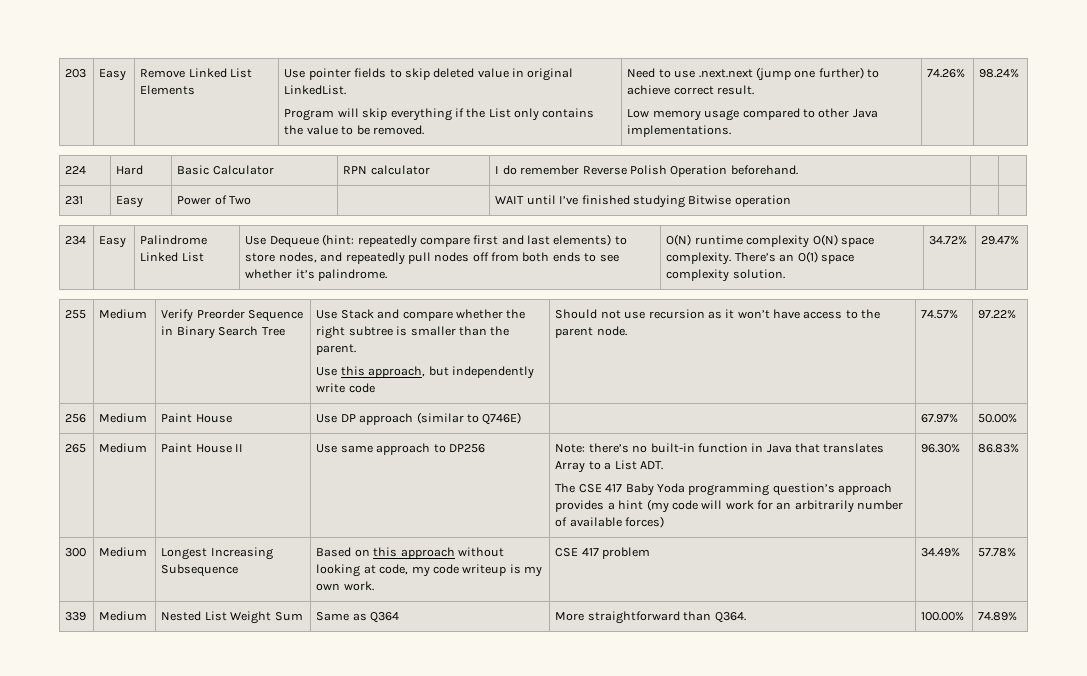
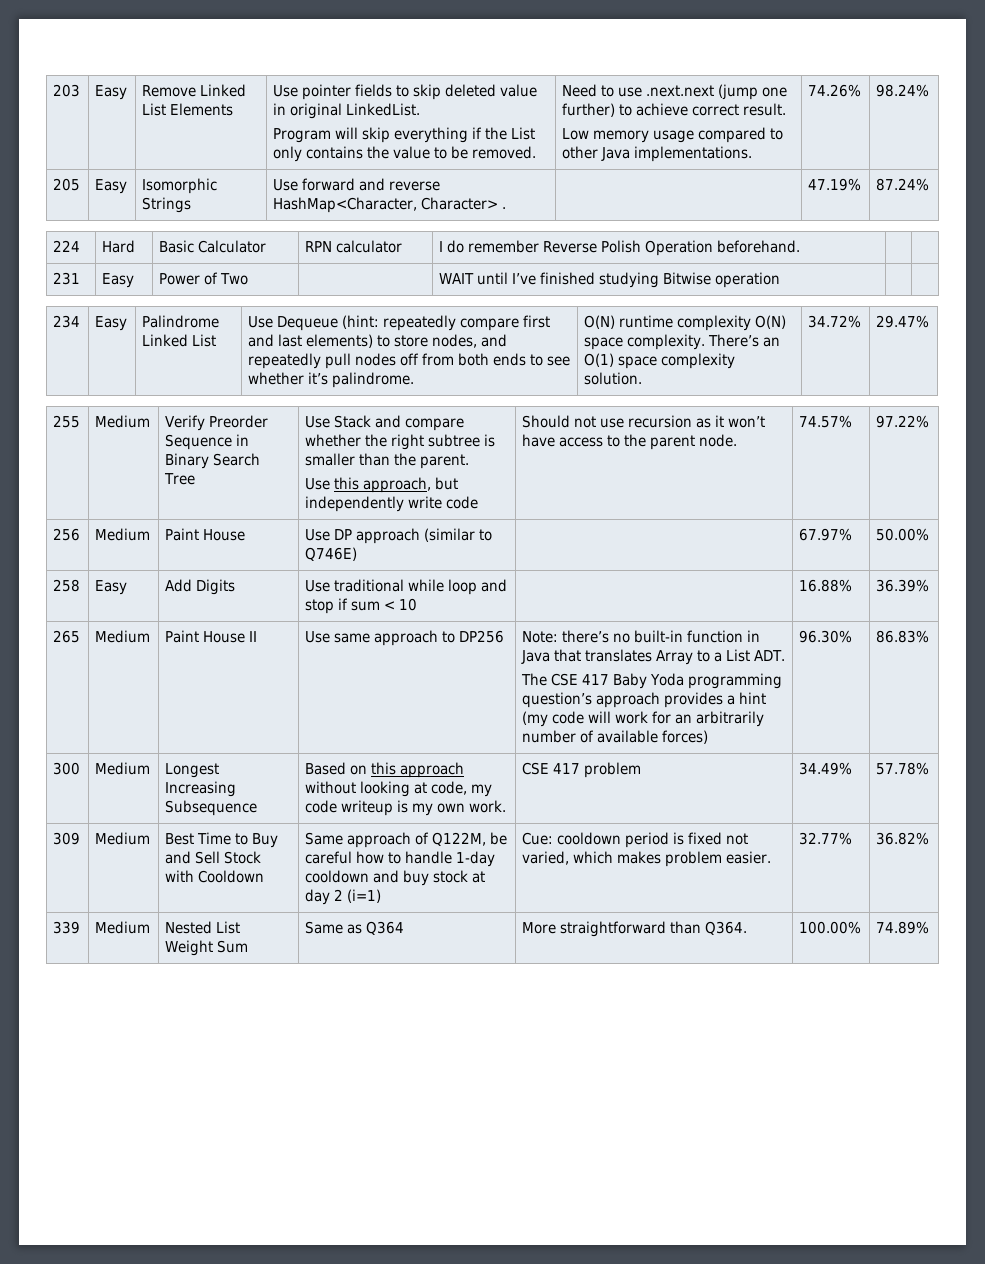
(1020, 73) none -> [53,178,81,191] [95,179,128,194] [142,178,218,194] [142,197,192,213] [273,178,441,191] [273,197,507,213] [808,178,862,191] [876,178,930,191] // 205 | Easy | Isomorphic Strings | Use forward and reverse HashMap<Character, Character> . | | 47.19% | 87.24%
(1018, 418) none -> [53,579,81,592] [95,580,128,595] [165,579,236,595] [305,579,508,595] [305,598,418,614] [799,579,853,592] [876,579,930,592] // 258 | Easy | Add Digits | Use traditional while loop and stop if sum < 10 | | 16.88% | 36.39%
(1017, 552) none -> [53,832,81,845] [95,832,151,845] [165,832,279,848] [165,851,262,864] [165,870,265,883] [305,832,508,848] [305,851,496,867] [305,870,486,886] [305,889,382,905] [522,832,749,848] [522,851,772,867] [799,832,853,845] [876,832,930,845] // 309 | Medium | Best Time to Buy and Sell Stock with Cooldown | Same approach of Q122M, be careful how to handle 1-day cooldown and buy stock at day 2 (i=1) | Cue: cooldown period is fixed not varied, which makes problem easier. | 32.77% | 36.82%

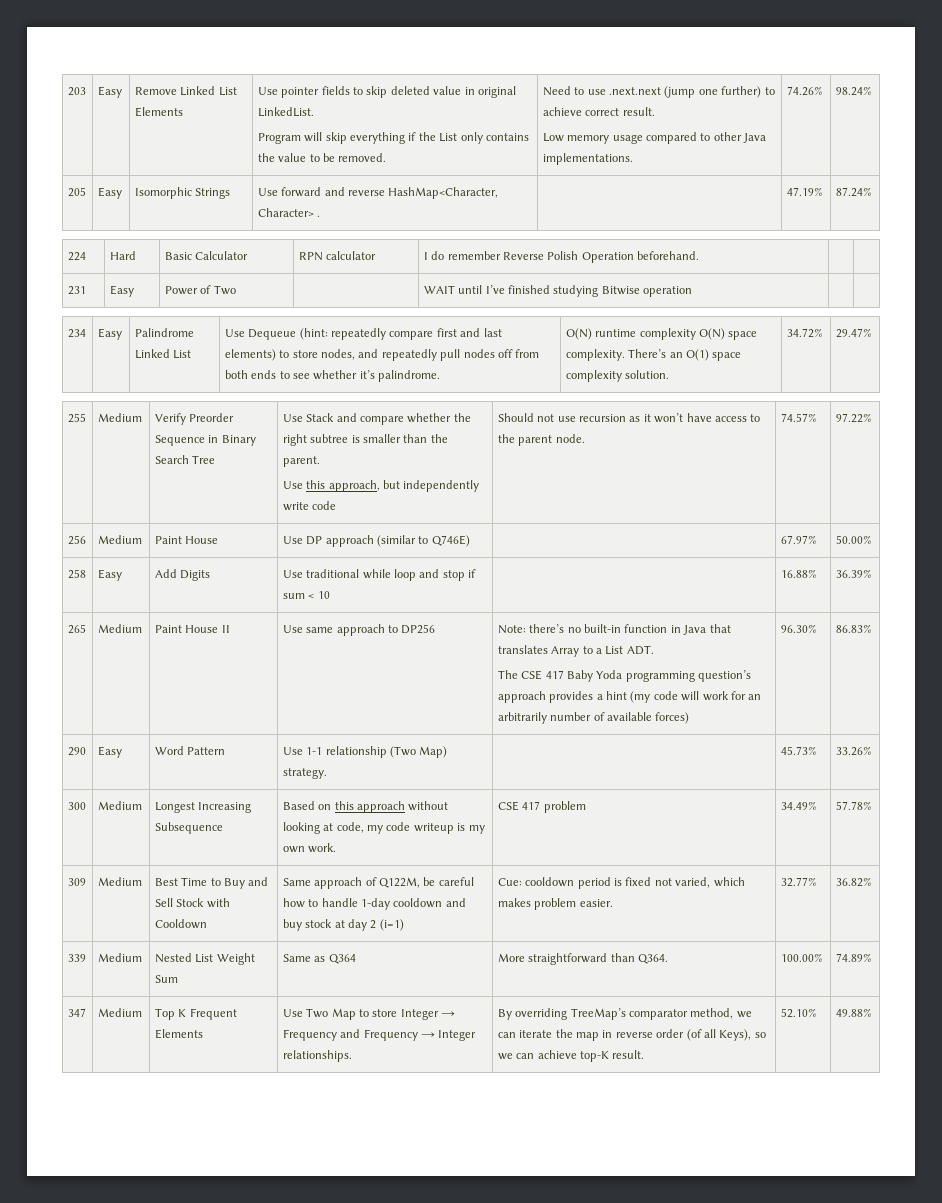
(930, 636) none -> [67,747,86,756] [97,746,122,758] [154,746,226,755] [282,746,448,758] [282,768,327,779] [780,746,817,755] [835,746,872,756] // 290 | Easy | Word Pattern | Use 1-1 relationship (Two Map) strategy. | | 45.73% | 33.26%
(930, 927) none -> [67,1008,86,1017] [97,1008,142,1017] [154,1008,237,1020] [154,1029,203,1039] [282,1008,456,1020] [282,1029,477,1041] [282,1050,352,1062] [497,1008,752,1020] [497,1029,766,1041] [497,1050,645,1062] [780,1008,817,1018] [835,1008,872,1017] // 347 | Medium | Top K Frequent Elements | Use Two Map to store Integer → Frequency and Frequency → Integer relationships. | By overriding TreeMap’s comparator method, we can iterate the map in reverse order (of all Keys), so we can achieve top-K result. | 52.10% | 49.88%

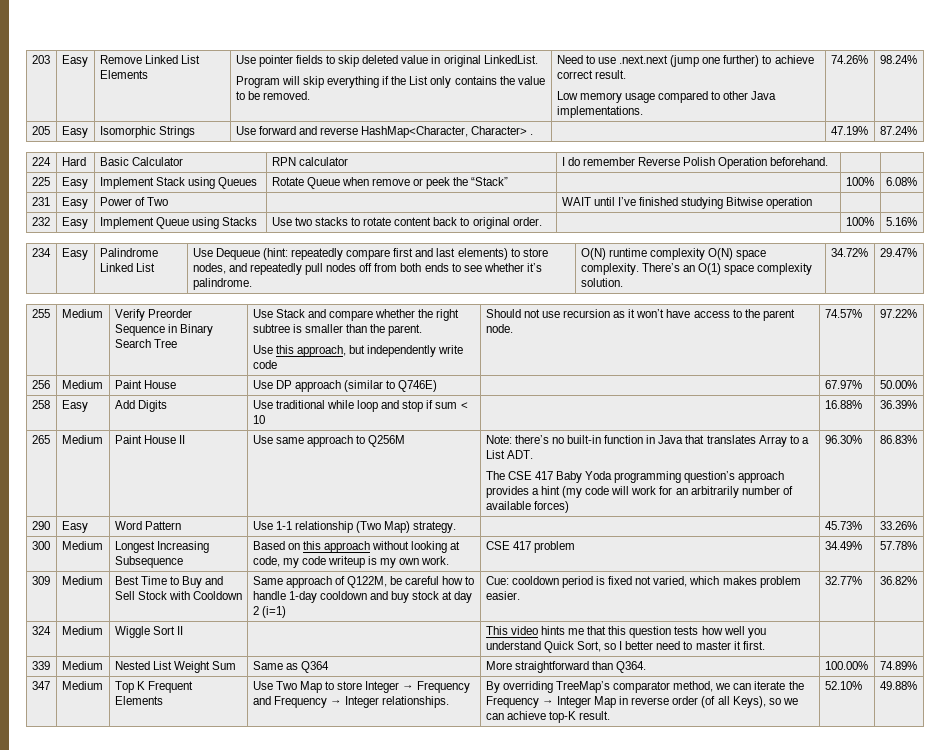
(700, 255) none -> [31,177,50,186] [61,177,88,189] [99,177,258,189] [271,177,509,189] [845,177,874,186] [885,177,917,186] // 225 | Easy | Implement Stack using Queues | Rotate Queue when remove or peek the “Stack” | | 100% | 6.08%
(693, 291) none -> [31,217,50,226] [61,217,88,229] [99,217,258,229] [271,217,542,229] [845,217,874,226] [885,217,917,226] // 232 | Easy | Implement Queue using Stacks | Use two stacks to rotate content back to original order. | | 100% | 5.16%
[401,624,436,634] DP256 -> [368,435,406,447] Q256M
(872, 882) none -> [31,626,51,635] [61,626,103,635] [114,626,183,638] [485,626,766,638] [485,641,765,653] // 324 | Medium | Wiggle Sort II | | This video hints me that this question tests how well you understand Quick Sort, so I better need to master it first. | |
[576,1032,600,1041] map -> [485,696,617,708] Frequency → Integer Map

